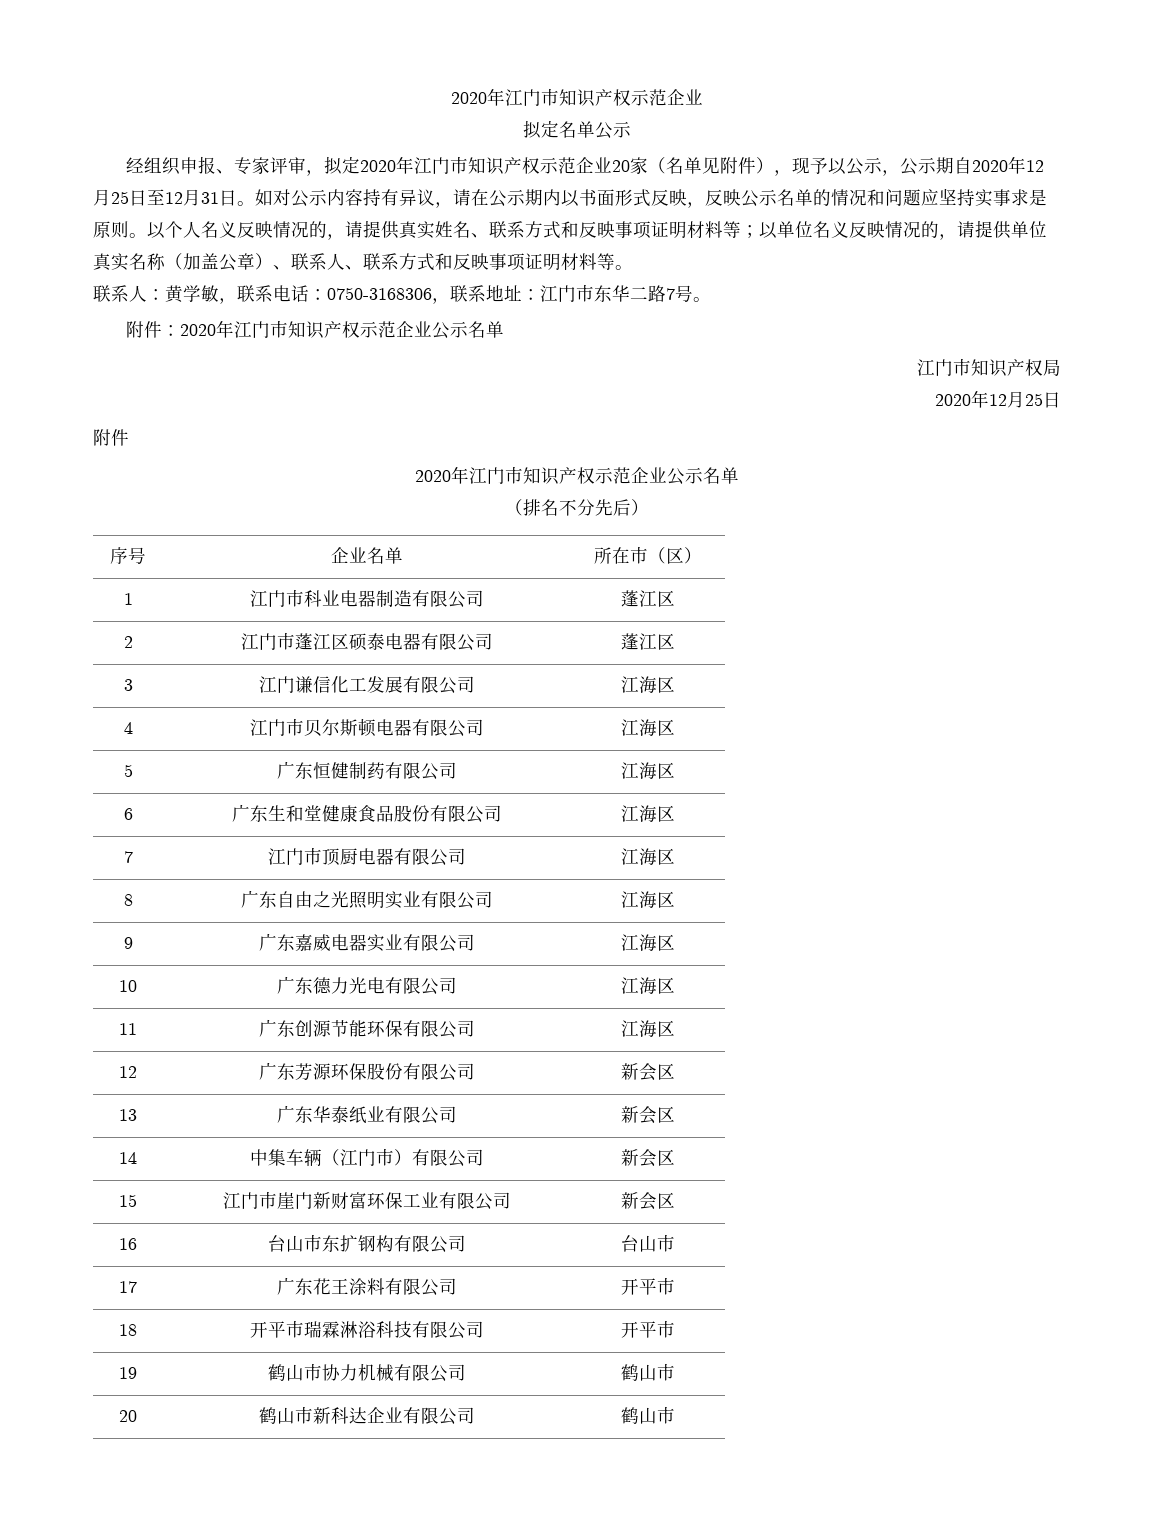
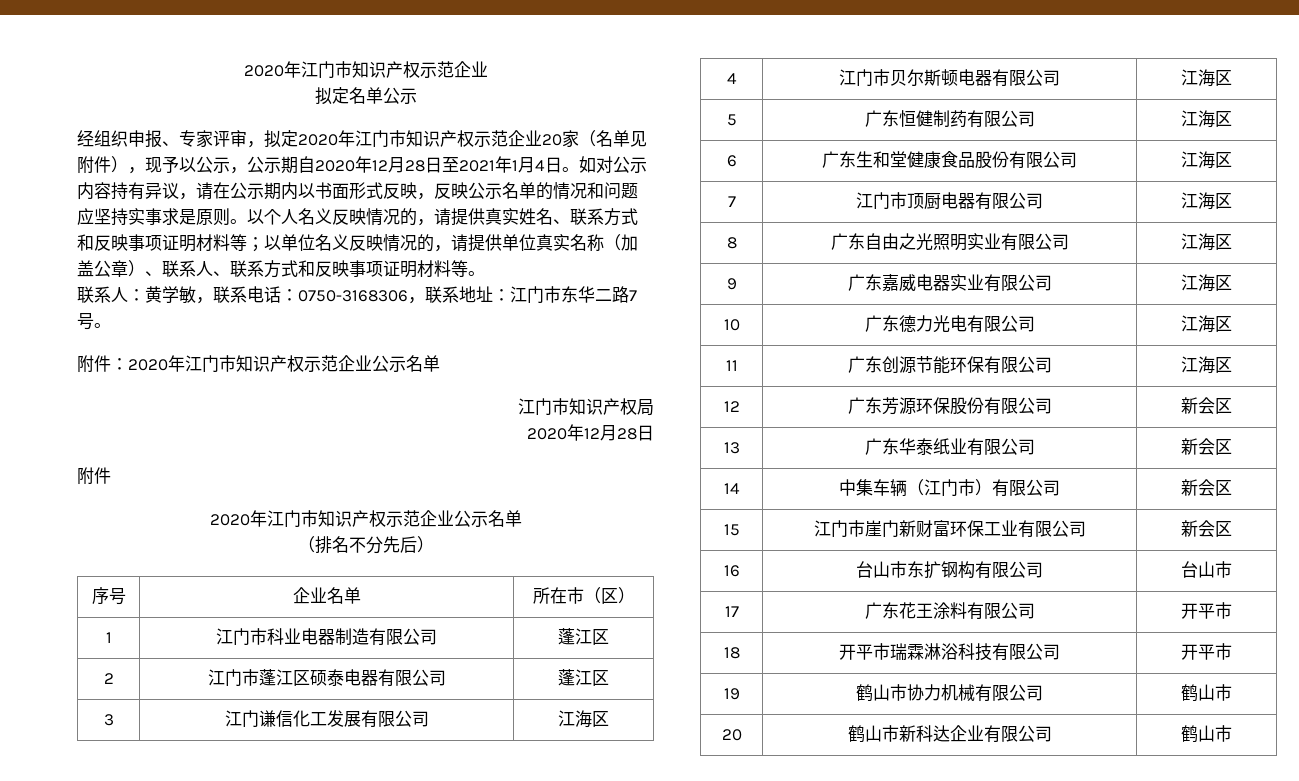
[111,189,219,206] 25日至12月31 -> [405,156,545,173] 28日至2021年1月4
[1025,393,1043,406] 25 -> [617,428,637,440] 28

